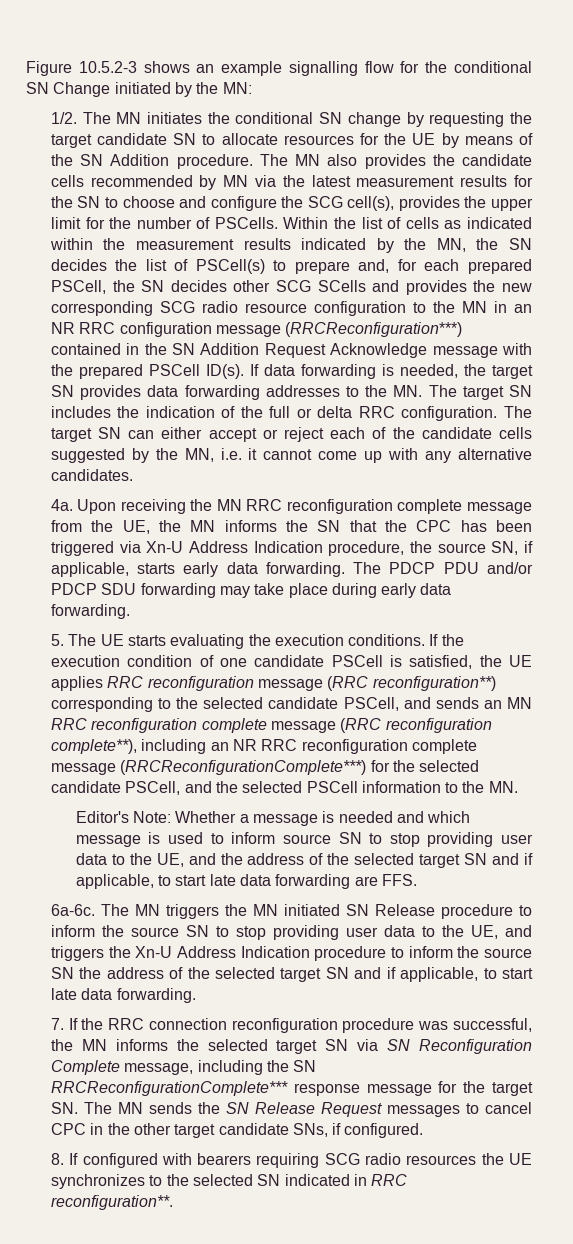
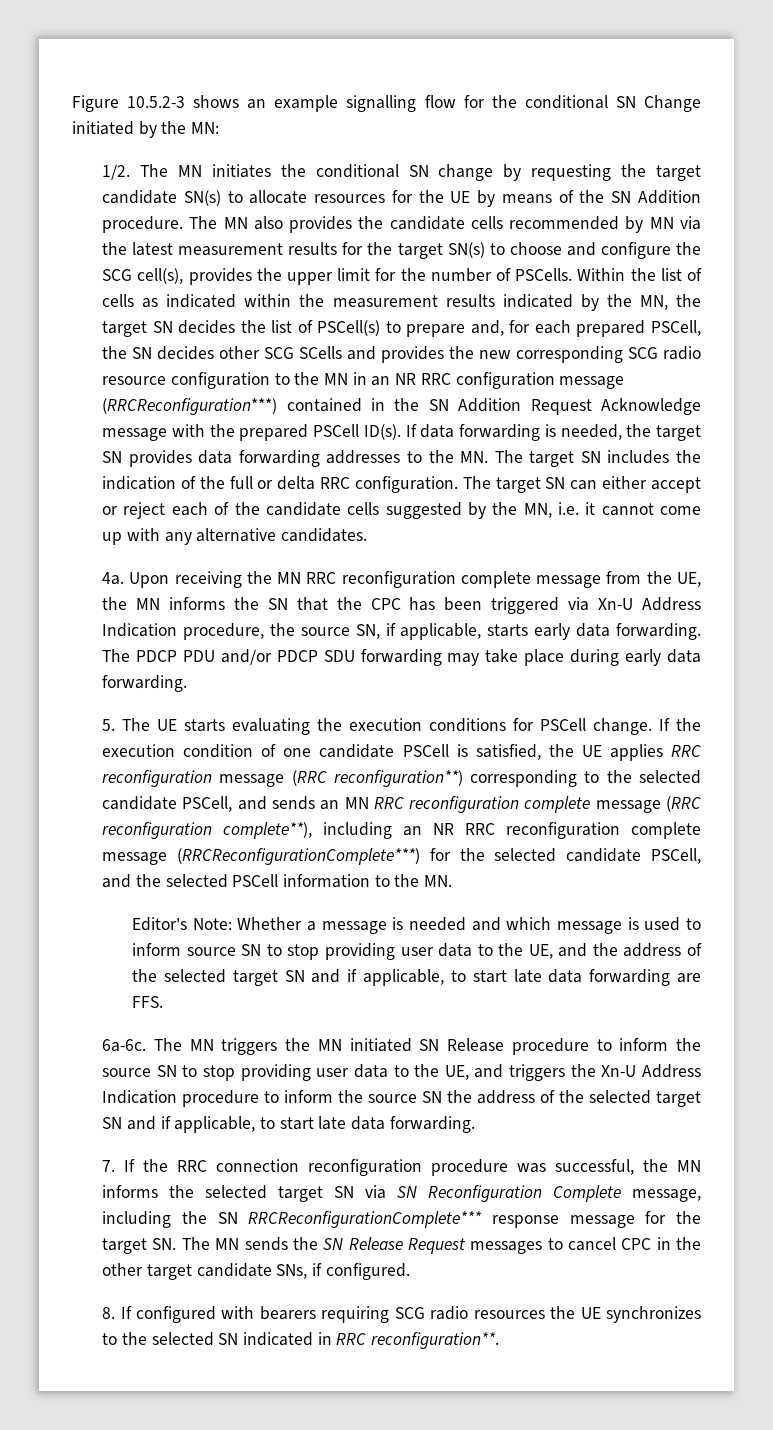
[173,133,197,145] SN -> [183,190,221,206] SN(s)
[77,196,101,208] SN -> [397,242,485,259] target SN(s)
(499, 244) none -> [102,321,148,337] target
[348,634,426,646] conditions. -> [429,718,653,735] conditions for PSCell change.

